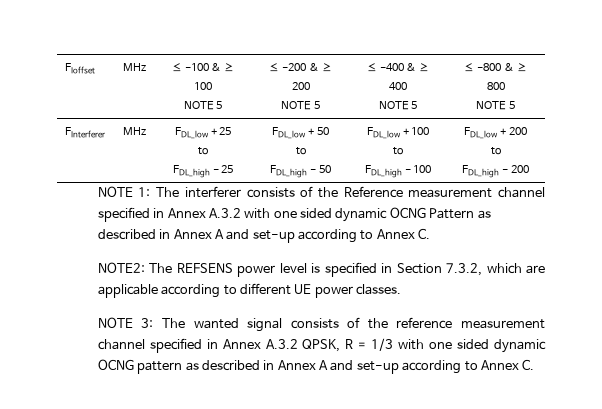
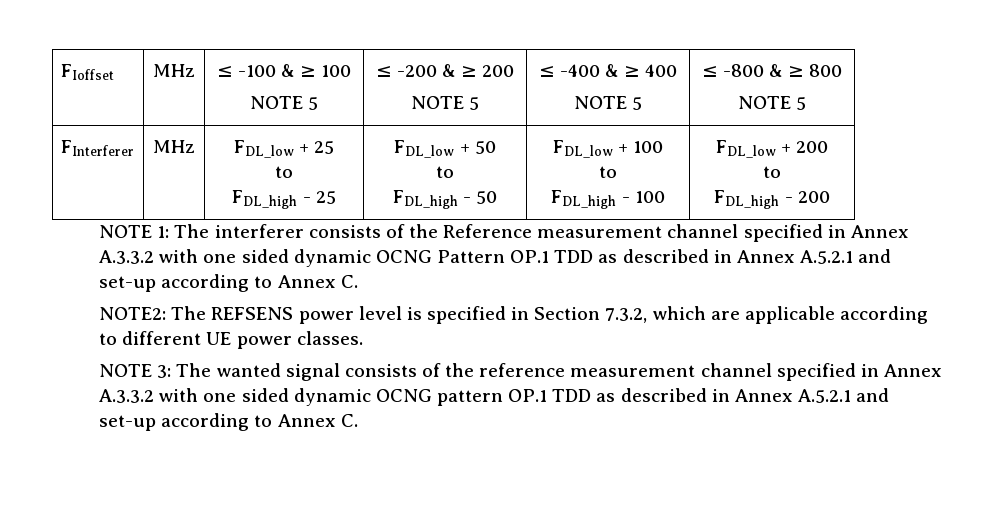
[208,208,241,218] A.3.2 -> [99,250,155,264] A.3.3.2
[477,210,491,219] [97,229,224,240] as described in Annex A -> [510,249,853,264] OP.1 TDD as described in Annex A.5.2.1
[265,338,394,352] A.3.2 QPSK, R = 1/3 -> [99,389,155,403] A.3.3.2
[185,360,328,371] as described in Annex A -> [508,388,851,403] OP.1 TDD as described in Annex A.5.2.1

